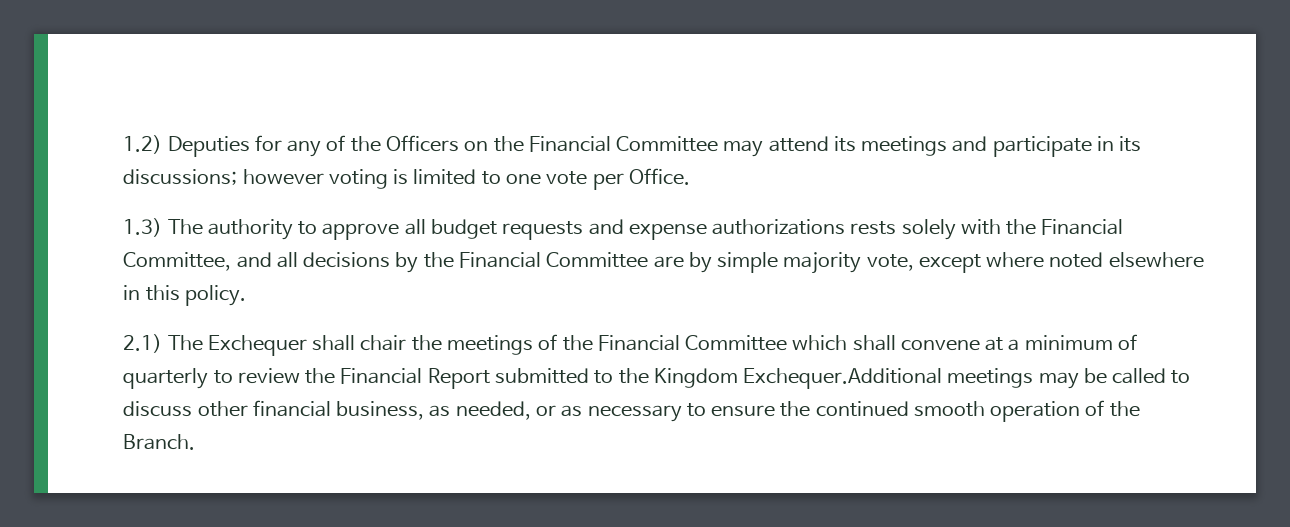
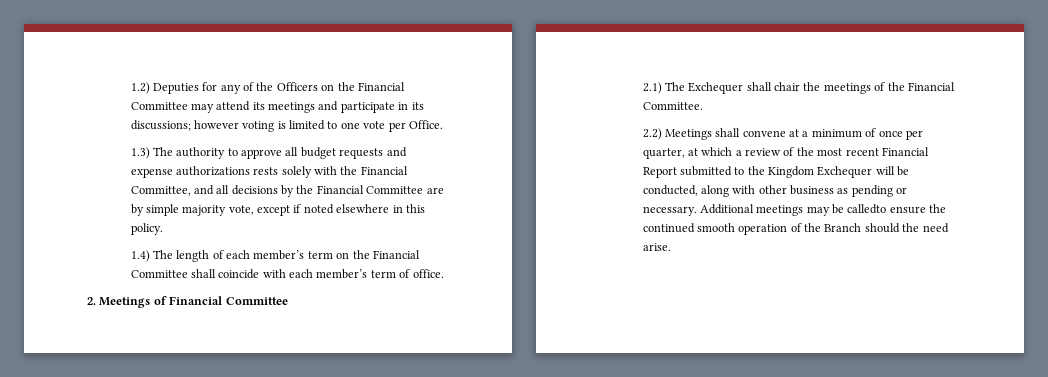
[986,252,1045,268] where -> [293,204,302,213] if
(246, 295) none -> [130,250,420,262] [130,269,444,279] [87,296,288,308] // 1.4) The length of each member’s term on the Financial Committee shall coincide with each member’s term of office. // 2. Meetings of Financial Committee
[685,335,848,351] Committee which -> [642,102,703,110] [642,128,712,140] Committee. // 2.2) Meetings
[123,368,336,389] quarterly to review the -> [878,130,923,140] [642,147,879,159] once per quarter, at which a review of the most recent
[743,368,1191,389] [123,400,706,422] Exchequer.Additional meetings may be called to discuss other financial business, as needed, or as necessary to -> [817,166,910,178] [642,185,908,197] [642,204,887,216] Exchequer will be conducted, along with other business as pending or necessary. Additional meetings may be calledto
[123,434,196,450] Branch. -> [824,223,949,233] [642,243,671,251] Branch should the need arise.

